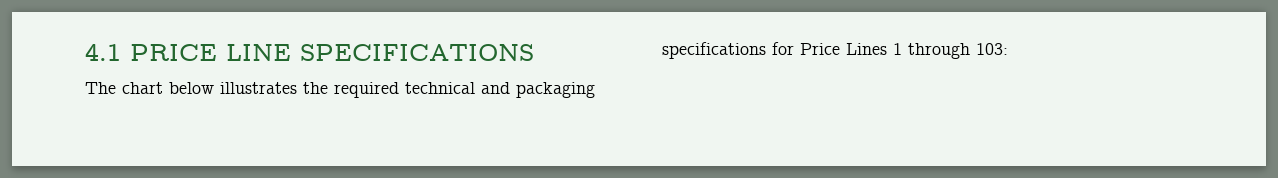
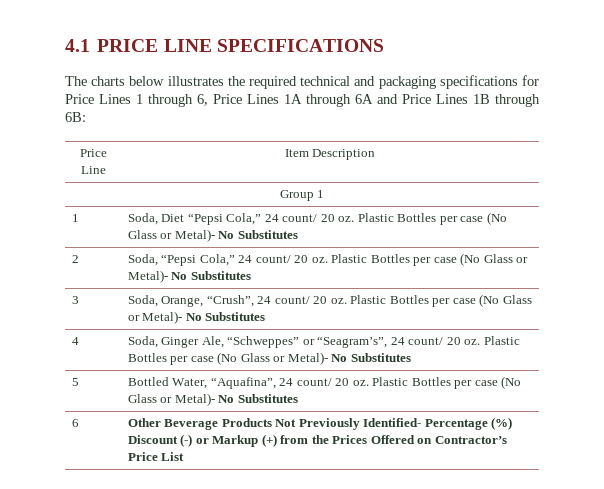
[122,82,163,94] chart -> [91,76,126,86] charts
[976,43,1008,55] 103: -> [197,94,540,107] [65,112,86,122] [80,149,107,157] [81,166,106,174] [284,149,376,160] [279,190,325,201] [71,214,79,222] [127,212,507,225] [127,229,298,242] [71,255,79,263] [127,253,529,266] [127,270,251,283] [71,296,79,304] [127,294,532,307] [127,311,266,324] [71,337,79,345] [127,336,520,348] [127,352,411,365] [71,378,79,386] [127,376,522,389] [127,393,298,406] [71,419,79,427] [127,417,513,430] [127,434,507,447] [127,452,185,461] 6, Price Lines 1A through 6A and Price Lines 1B through 6B: // Price Line | Item Description // Group 1 // 1 | Soda, Diet “Pepsi Cola,” 24 count/ 20 oz. Plastic Bottles per case (No Glass or Metal)- No Substitutes // 2 | Soda, “Pepsi Cola,” 24 count/ 20 oz. Plastic Bottles per case (No Glass or Metal)- No Substitutes // 3 | Soda, Orange, “Crush”, 24 count/ 20 oz. Plastic Bottles per case (No Glass or Metal)- No Substitutes // 4 | Soda, Ginger Ale, “Schweppes” or “Seagram’s”, 24 count/ 20 oz. Plastic Bottles per case (No Glass or Metal)- No Substitutes // 5 | Bottled Water, “Aquafina”, 24 count/ 20 oz. Plastic Bottles per case (No Glass or Metal)- No Substitutes // 6 | Other Beverage Products Not Previously Identified- Percentage (%) Discount (-) or Markup (+) from the Prices Offered on Contractor’s Price List

